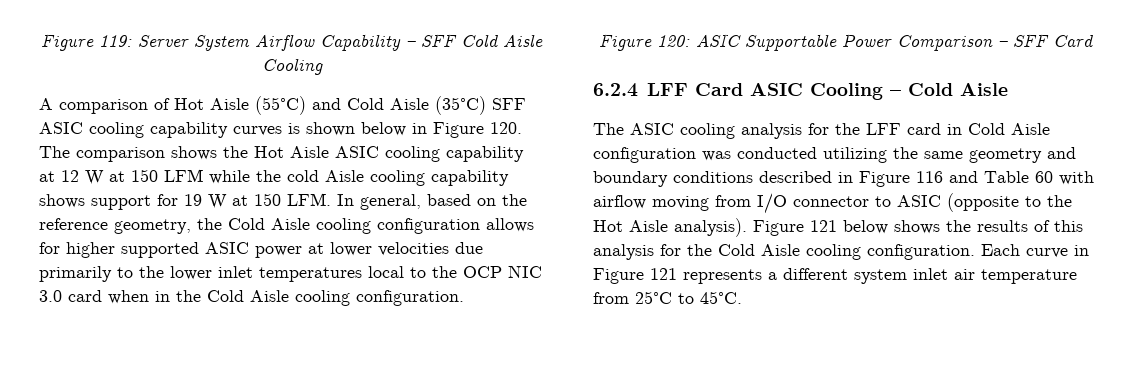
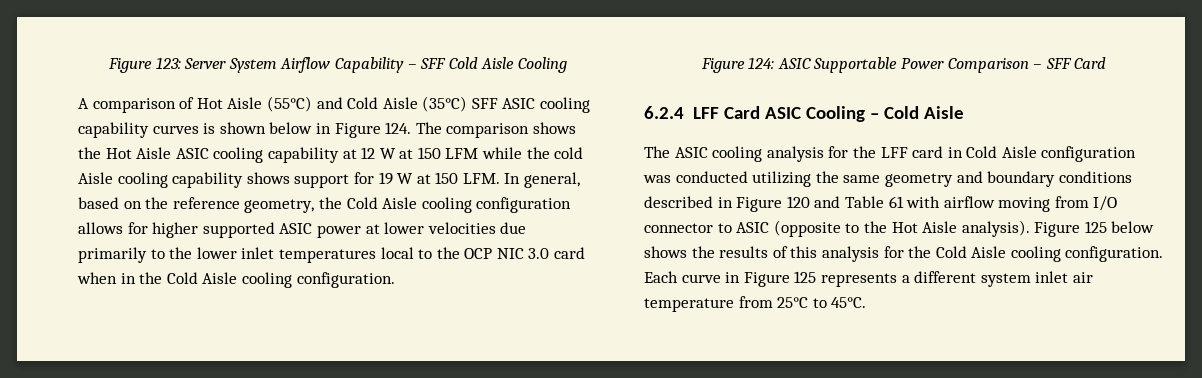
[41,34,132,51] Figure 119: -> [108,57,181,73] Figure 123:
[490,122,522,134] 120. -> [385,122,412,134] 124.
[657,35,690,47] 120: -> [748,57,775,69] 124:
[916,171,943,183] 116 -> [786,196,810,208] 120
[1035,171,1053,183] 60 -> [888,196,904,208] 61
[810,220,837,232] 121 -> [1084,221,1107,233] 125
[650,268,677,280] 121 -> [794,271,817,283] 125

